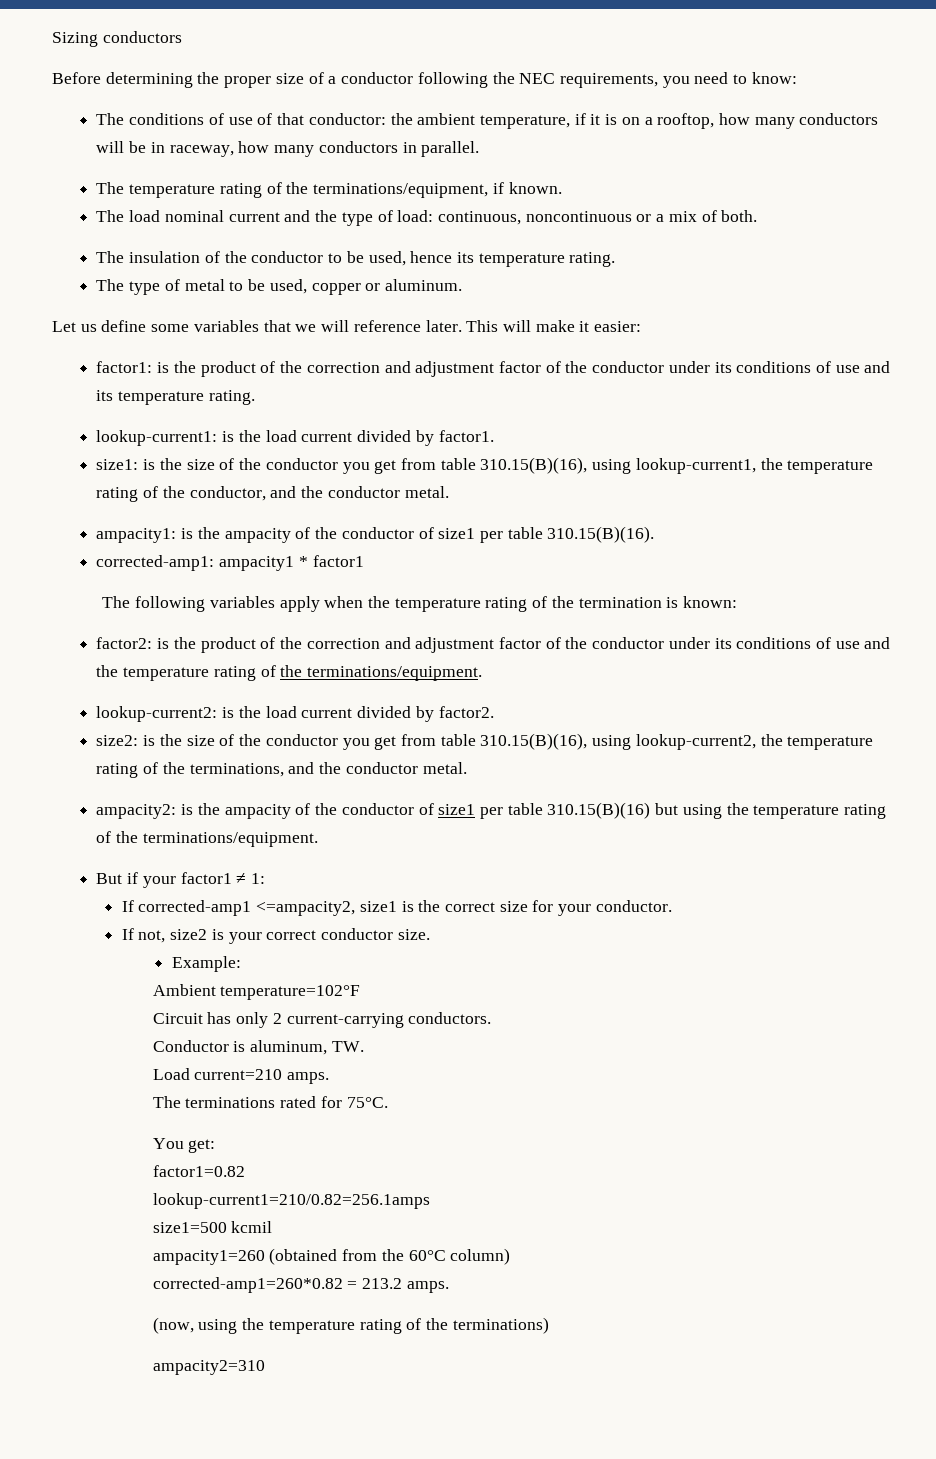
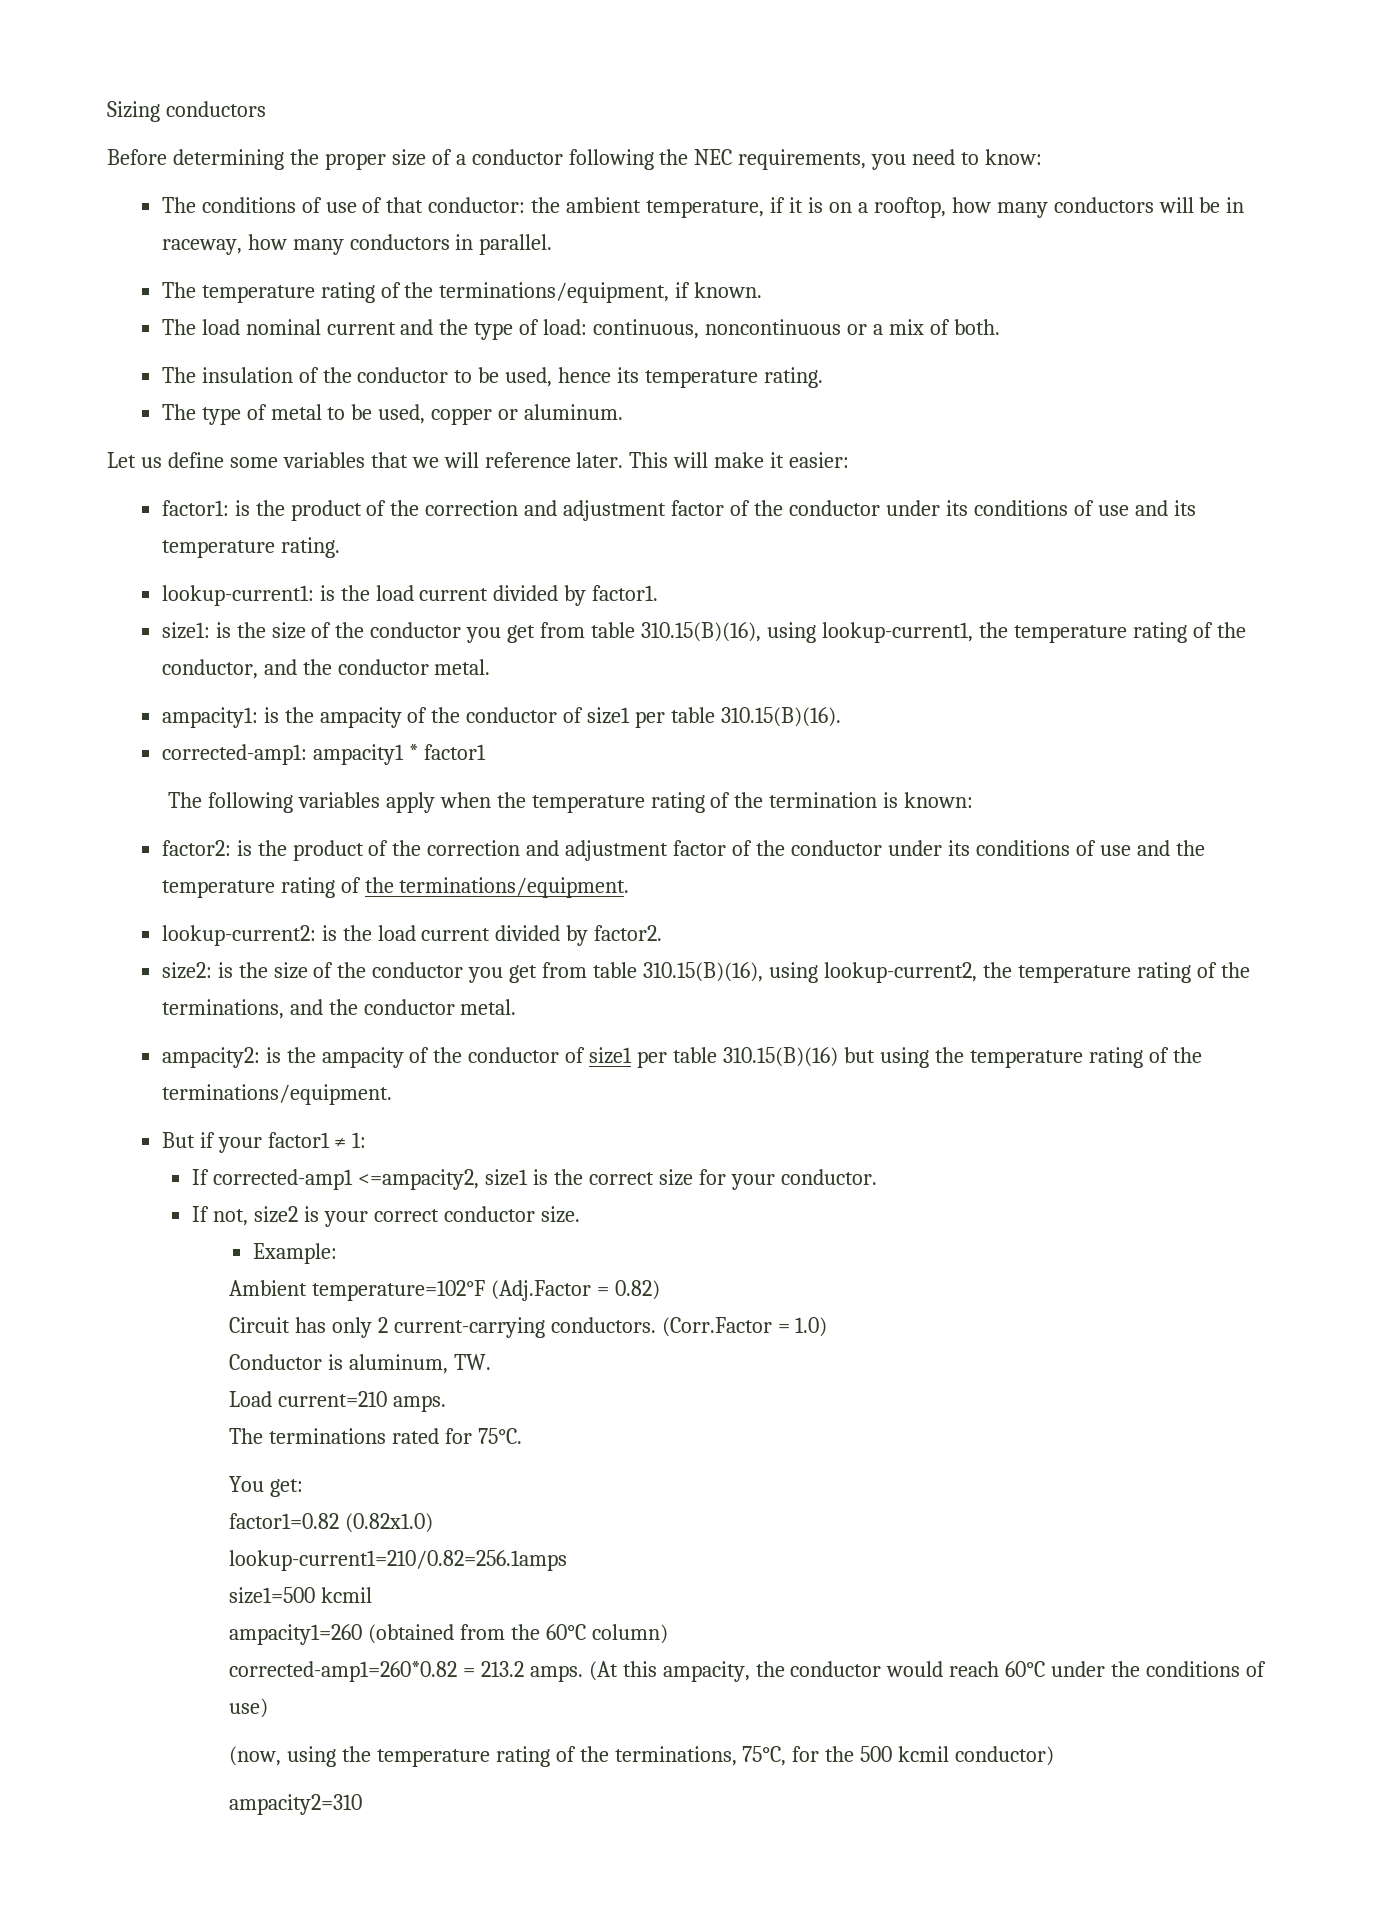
(361, 992) none -> [490,1280,660,1301] (Adj.Factor = 0.82)
(492, 1018) none -> [661,1317,828,1337] (Corr.Factor = 1.0)
(245, 1171) none -> [344,1513,433,1533] (0.82x1.0)
(449, 1287) none -> [588,1661,1267,1682] [228,1698,268,1718] (At this ampacity, the conductor would reach 60°C under the conditions of use)
[452,1317,549,1334] terminations) -> [614,1746,1055,1766] terminations, 75°C, for the 500 kcmil conductor)

